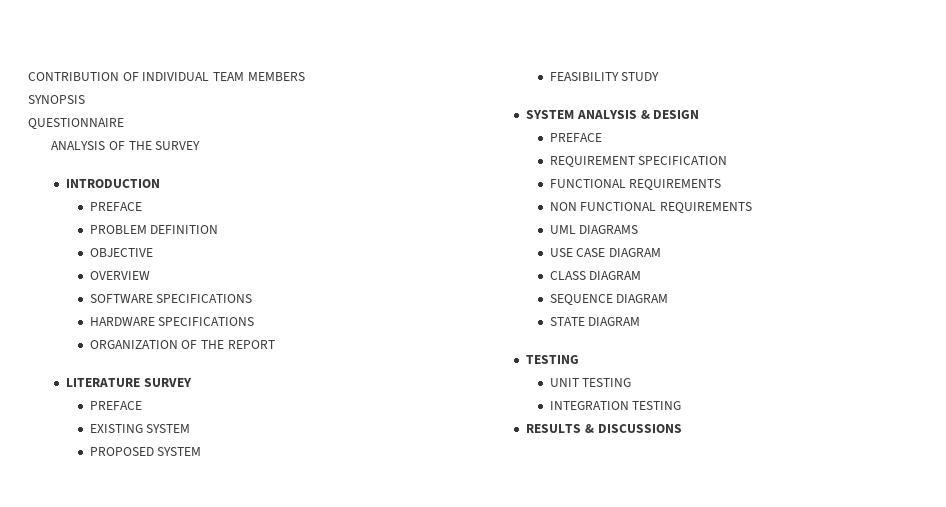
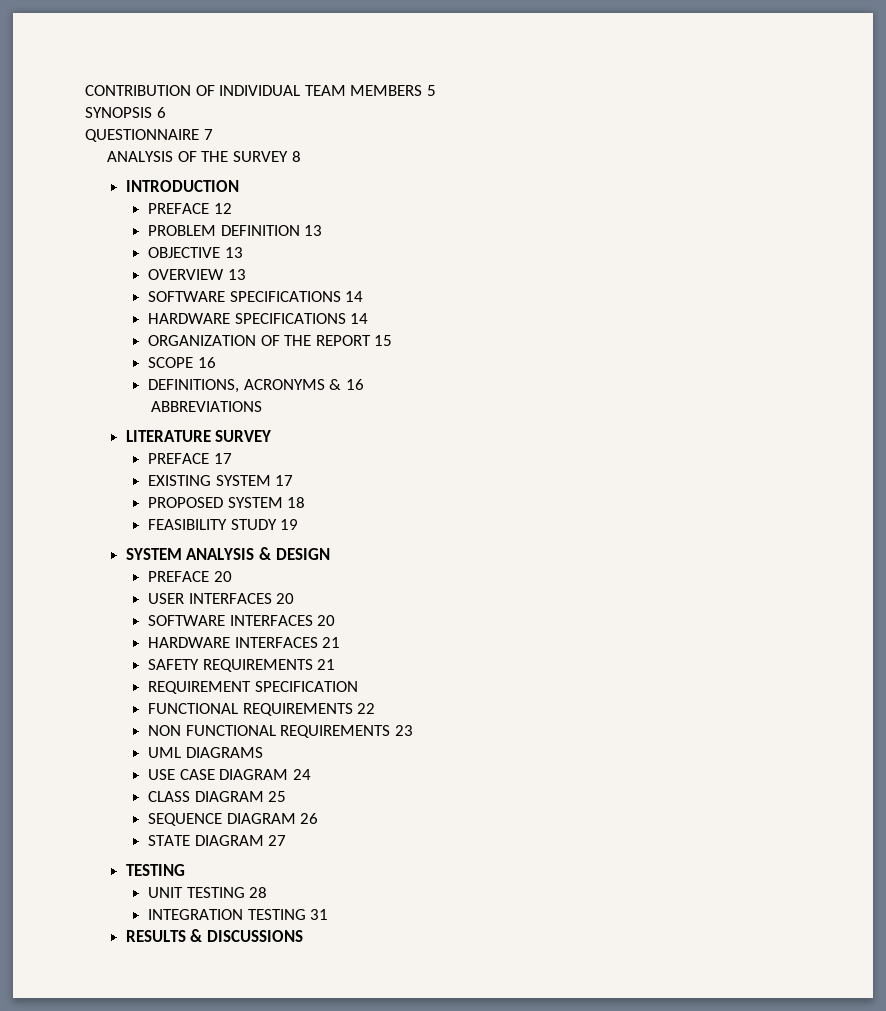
(305, 76) none -> [426,85,436,96] 5
(85, 99) none -> [156,107,166,118] 6
(124, 123) none -> [203,129,213,140] 7
(201, 145) none -> [291,151,301,162] 8
(142, 206) none -> [213,203,232,214] 12
(219, 229) none -> [304,225,323,236] 13
(153, 252) none -> [224,247,243,258] 13
(150, 275) none -> [227,269,246,280] 13
(253, 298) none -> [345,291,364,302] 14
(255, 321) none -> [350,313,369,324] 14
(275, 344) none -> [374,335,393,346] [148,357,216,368] [148,379,364,393] [151,401,263,412] 15 // SCOPE 16 // DEFINITIONS, ACRONYMS & 16 // ABBREVIATIONS
(142, 405) none -> [213,453,232,464] 17
(191, 428) none -> [275,475,294,486] 17
(202, 451) none -> [287,497,306,508] 18
(660, 76) none -> [280,519,299,530] 19
(602, 137) none -> [213,571,232,582] [148,593,295,604] [148,615,336,626] [148,637,341,648] [148,659,336,672] 20 // USER INTERFACES 20 // SOFTWARE INTERFACES 20 // HARDWARE INTERFACES 21 // SAFETY REQUIREMENTS 21
(722, 184) none -> [357,703,376,714] 22
(753, 207) none -> [394,725,413,736] 23
(662, 252) none -> [292,769,311,780] 24
(642, 275) none -> [268,791,287,802] 25
(669, 298) none -> [300,813,319,824] 26
(641, 321) none -> [268,835,287,846] 27
(632, 382) none -> [249,887,268,898] 28
(682, 405) none -> [310,909,329,920] 31

